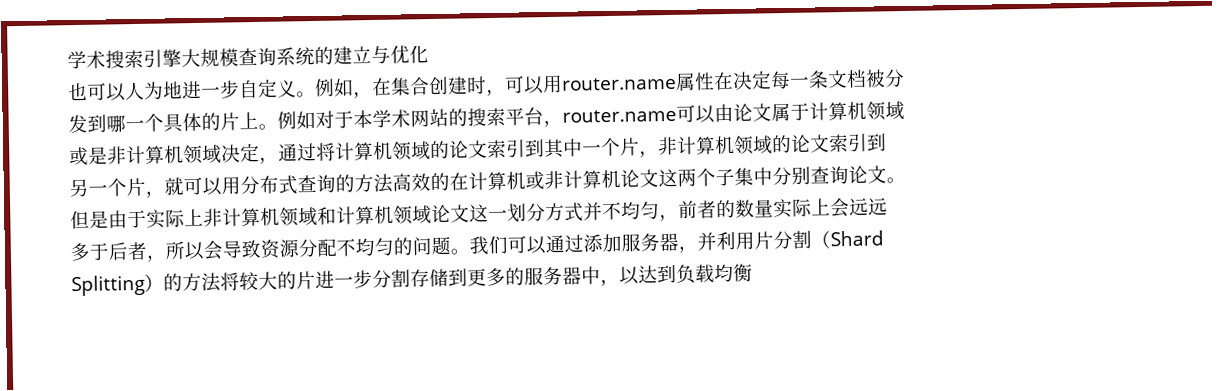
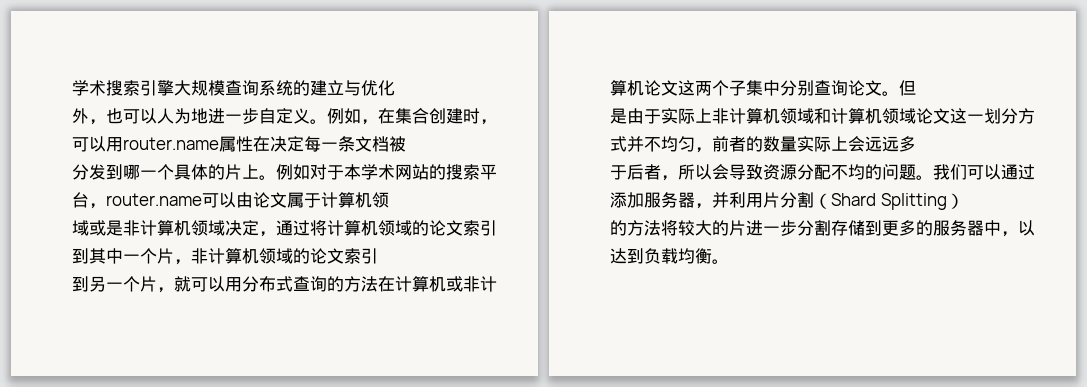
(429, 54) none -> [72,108,106,125] 外，
[884,68,905,88] 分 // -> [72,164,89,180] // 分
[885,100,905,121] 域 // -> [72,220,89,236] // 域
[866,133,887,152] 到 // -> [72,276,89,292] // 到
[392,172,450,192] 高效的 -> (378, 284) none
[70,210,90,230] // 但 -> [899,80,916,96] 但 //
[70,242,91,262] // 多 -> [899,136,916,152] 多 //
[374,237,394,256] 匀 -> (865, 172) none
(884, 238) // -> (876, 199) none
(164, 282) none -> (964, 201) //
(753, 272) none -> [712,259,729,264] 。

